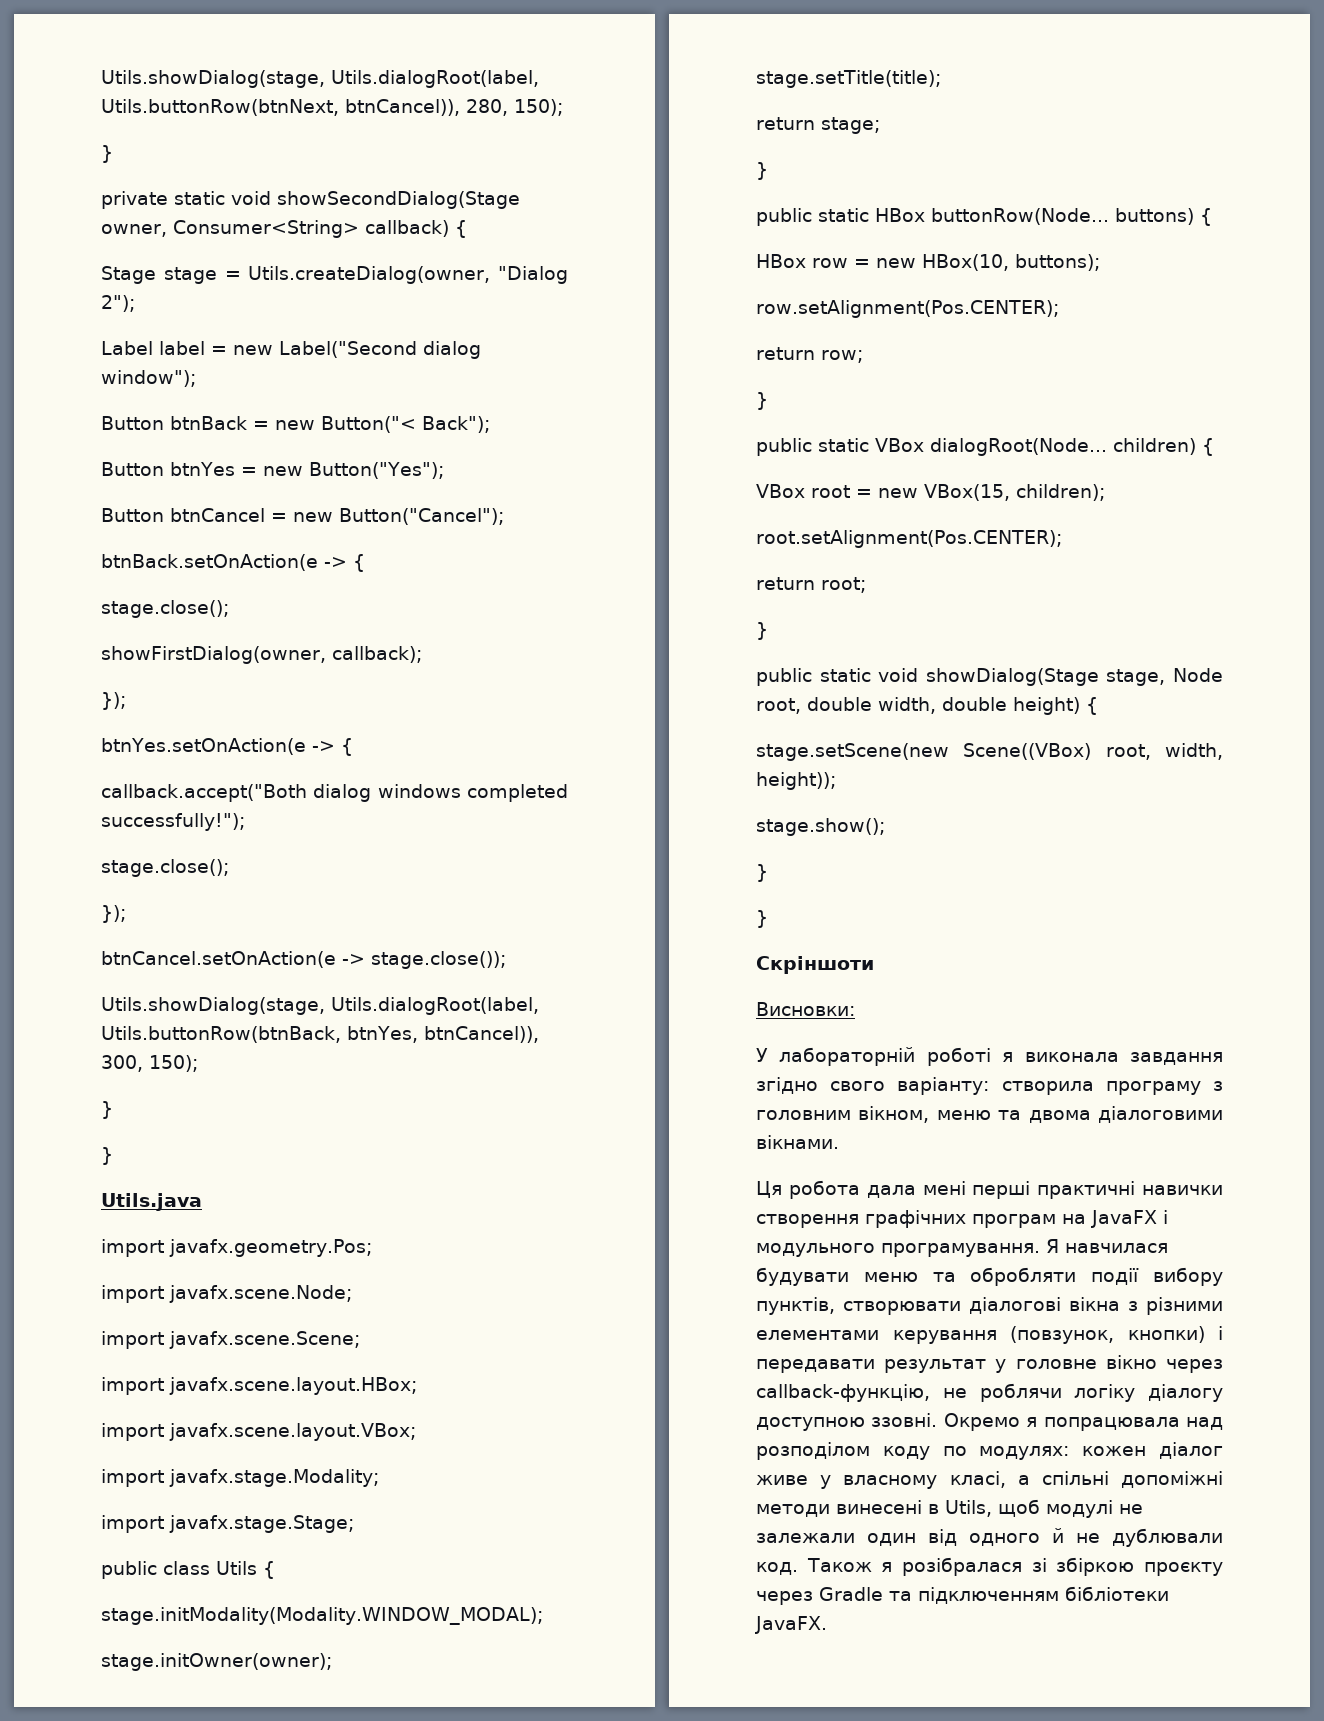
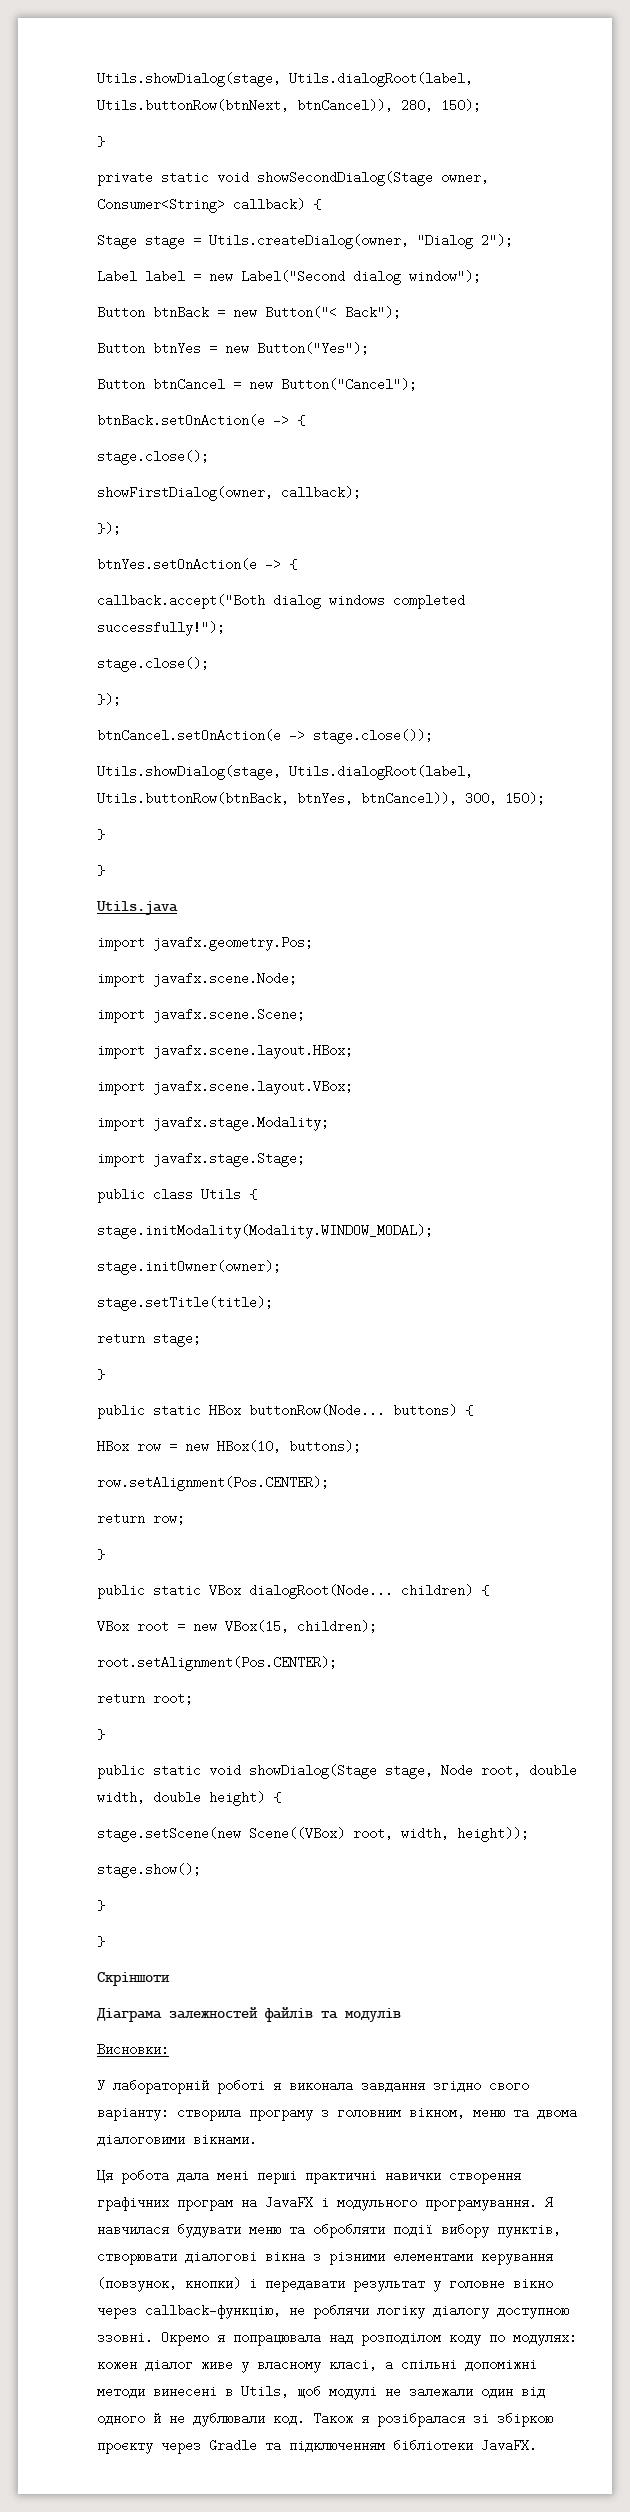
(874, 965) none -> [97,2007,401,2022] // Діаграма залежностей файлів та модулів

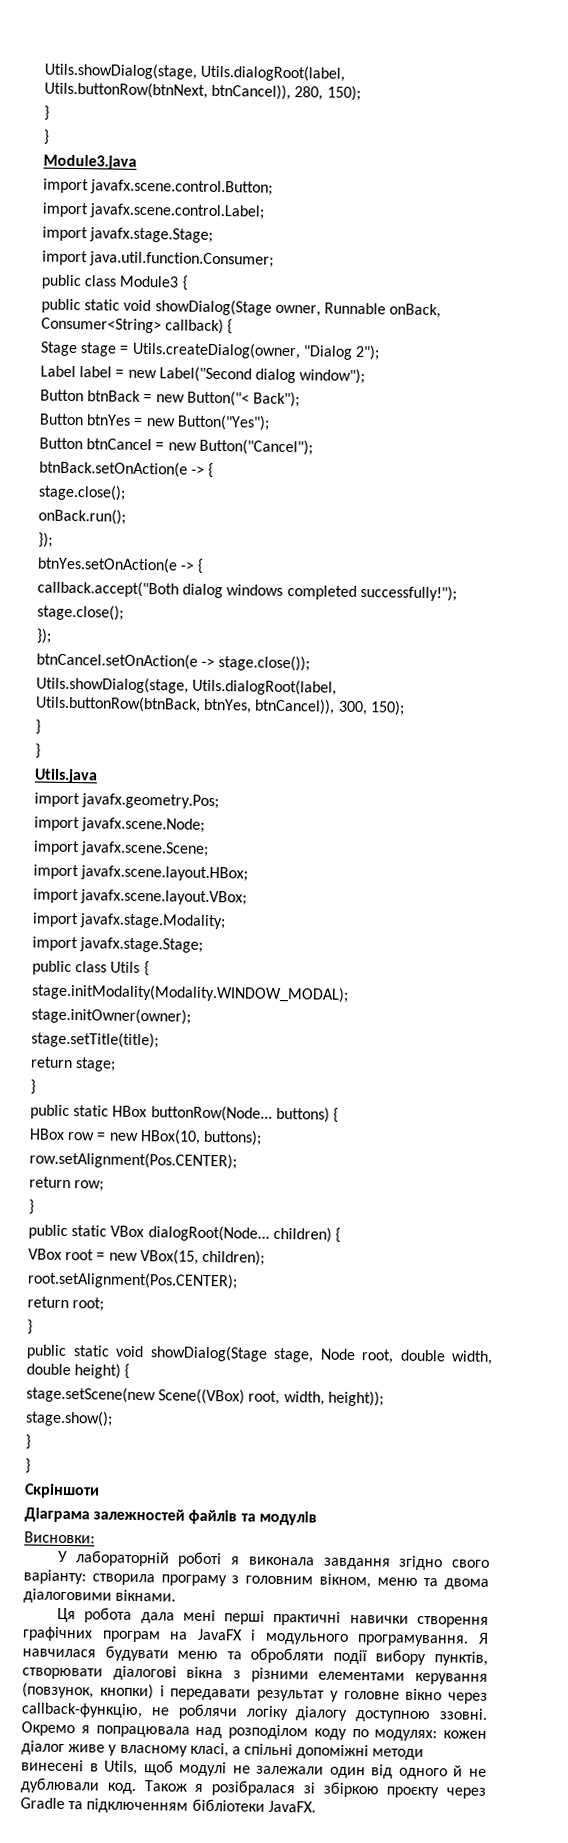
[97,171,489,186] private static void showSecondDialog(Stage owner, -> [43,129,50,145] [43,154,137,170] [43,178,274,196] [42,202,265,220] [42,226,214,243] [42,250,275,268] [41,274,189,291] [41,298,442,319] } // Module3.java // import javafx.scene.control.Button; // import javafx.scene.control.Label; // import javafx.stage.Stage; // import java.util.function.Consumer; // public class Module3 { // public static void showDialog(Stage owner, Runnable onBack,
[97,486,361,501] showFirstDialog(owner, callback); -> [38,508,126,525] onBack.run();

